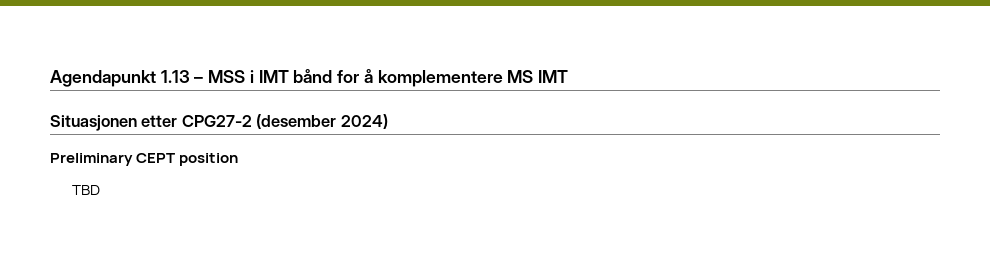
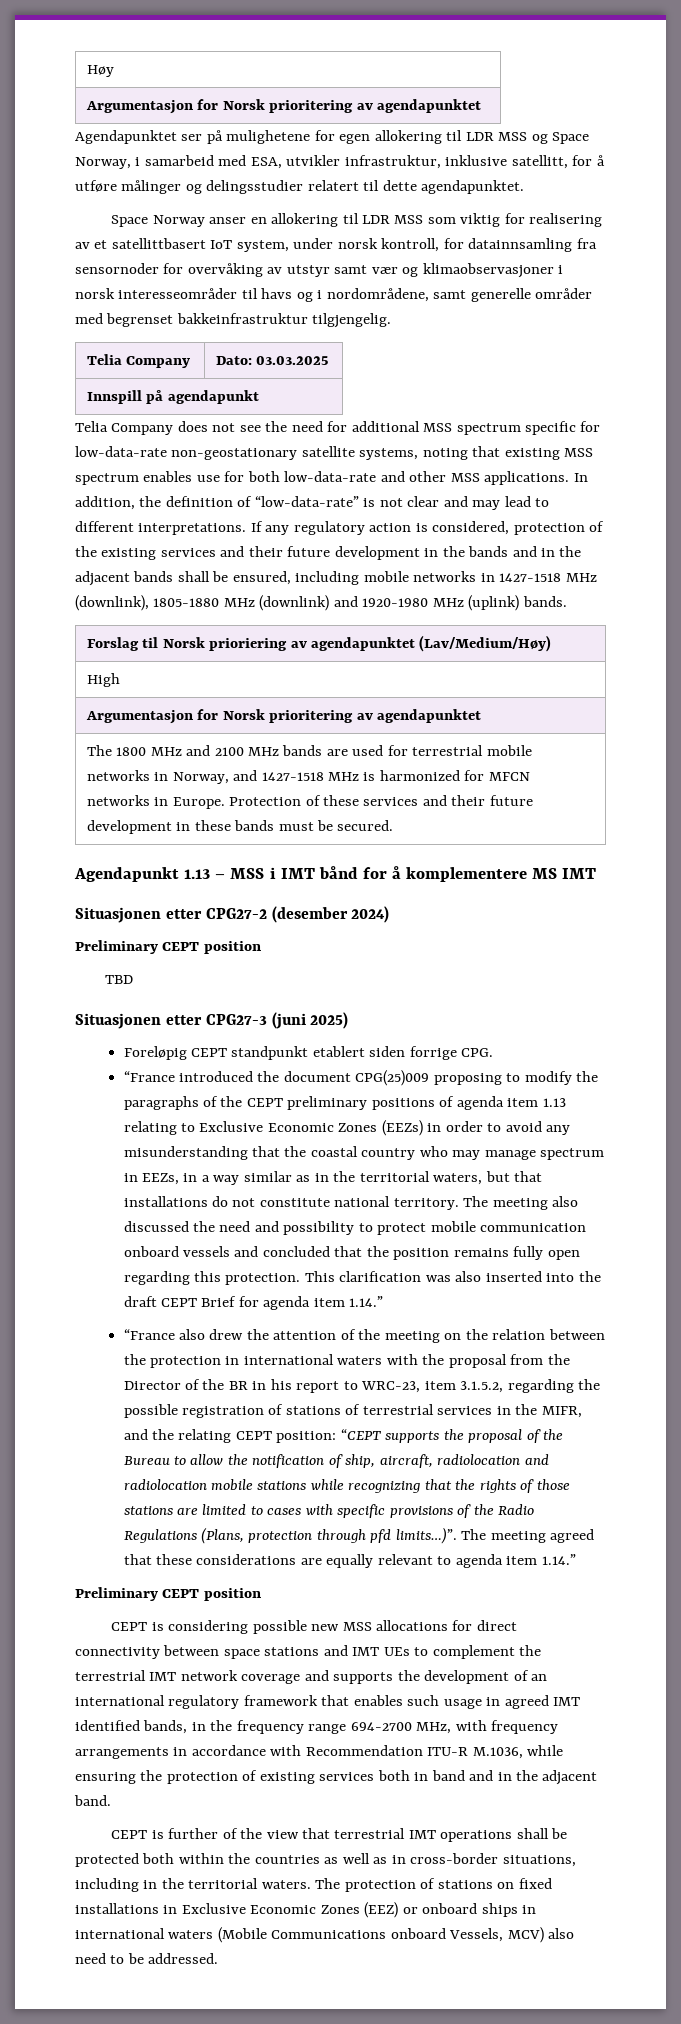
(50, 78) none -> [86,65,114,77] [85,99,481,114] [75,130,590,144] [75,155,605,169] [75,180,525,194] [111,213,603,227] [75,238,597,252] [75,263,564,278] [75,288,593,302] [75,313,392,328] [86,354,191,368] [215,356,329,365] [86,390,259,404] [75,421,601,435] [75,446,594,460] [75,471,588,485] [75,496,550,510] [75,521,605,535] [75,546,582,560] [75,571,597,586] [75,595,567,611] [86,635,552,652] [86,673,120,687] [85,709,481,724] [86,745,532,756] [86,770,530,784] [86,795,533,809] [86,820,394,834] Høy // Argumentasjon for Norsk prioritering av agendapunktet // Agendapunktet ser på mulighetene for egen allokering til LDR MSS og Space Norway, i samarbeid med ESA, utvikler infrastruktur, inklusive satellitt, for å utføre målinger og delingsstudier relatert til dette agendapunktet. // Space Norway anser en allokering til LDR MSS som viktig for realisering av et satellittbasert IoT system, under norsk kontroll, for datainnsamling fra sensornoder for overvåking av utstyr samt vær og klimaobservasjoner i norsk interesseområder til havs og i nordområdene, samt generelle områder med begrenset bakkeinfrastruktur tilgjengelig. // Telia Company | Dato: 03.03.2025 // Innspill på agendapunkt // Telia Company does not see the need for additional MSS spectrum specific for low-data-rate non-geostationary satellite systems, noting that existing MSS spectrum enables use for both low-data-rate and other MSS applications. In addition, the definition of “low-data-rate” is not clear and may lead to different interpretations. If any regulatory action is considered, protection of the existing services and their future development in the bands and in the adjacent bands shall be ensured, including mobile networks in 1427-1518 MHz (downlink), 1805-1880 MHz (downlink) and 1920-1980 MHz (uplink) bands. // Forslag til Norsk prioriering av agendapunktet (Lav/Medium/Høy) // High // Argumentasjon for Norsk prioritering av agendapunktet // The 1800 MHz and 2100 MHz bands are used for terrestrial mobile networks in Norway, and 1427-1518 MHz is harmonized for MFCN networks in Europe. Protection of these services and their future development in these bands must be secured. //
(101, 190) none -> [75,1012,349,1029] [123,1046,494,1060] [123,1070,599,1086] [123,1096,566,1110] [123,1120,571,1136] [123,1146,605,1160] [123,1171,543,1185] [123,1196,579,1210] [123,1221,587,1235] [123,1246,580,1260] [123,1271,601,1285] [123,1296,384,1310] [123,1329,605,1343] [123,1354,570,1368] [123,1379,601,1393] [123,1404,582,1418] [123,1429,564,1443] [123,1454,549,1468] [123,1479,570,1493] [123,1504,535,1518] [123,1527,595,1544] [123,1554,576,1568] [75,1587,261,1601] [111,1620,517,1634] [75,1645,542,1659] [75,1670,548,1684] [75,1695,581,1709] [75,1720,559,1734] [75,1745,564,1759] [75,1770,598,1785] [74,1795,111,1806] [111,1828,568,1842] [75,1853,576,1867] [75,1878,552,1892] [75,1902,537,1918] [75,1927,575,1943] [75,1953,219,1964] // Situasjonen etter CPG27-3 (juni 2025) // Foreløpig CEPT standpunkt etablert siden forrige CPG. // “France introduced the document CPG(25)009 proposing to modify the paragraphs of the CEPT preliminary positions of agenda item 1.13 relating to Exclusive Economic Zones (EEZs) in order to avoid any misunderstanding that the coastal country who may manage spectrum in EEZs, in a way similar as in the territorial waters, but that installations do not constitute national territory. The meeting also discussed the need and possibility to protect mobile communication onboard vessels and concluded that the position remains fully open regarding this protection. This clarification was also inserted into the draft CEPT Brief for agenda item 1.14.” // “France also drew the attention of the meeting on the relation between the protection in international waters with the proposal from the Director of the BR in his report to WRC-23, item 3.1.5.2, regarding the possible registration of stations of terrestrial services in the MIFR, and the relating CEPT position: “CEPT supports the proposal of the Bureau to allow the notification of ship, aircraft, radiolocation and radiolocation mobile stations while recognizing that the rights of those stations are limited to cases with specific provisions of the Radio Regulations (Plans, protection through pfd limits…)”. The meeting agreed that these considerations are equally relevant to agenda item 1.14.” // Preliminary CEPT position // CEPT is considering possible new MSS allocations for direct connectivity between space stations and IMT UEs to complement the terrestrial IMT network coverage and supports the development of an international regulatory framework that enables such usage in agreed IMT identified bands, in the frequency range 694-2700 MHz, with frequency arrangements in accordance with Recommendation ITU-R M.1036, while ensuring the protection of existing services both in band and in the adjacent band. // CEPT is further of the view that terrestrial IMT operations shall be protected both within the countries as well as in cross-border situations, including in the territorial waters. The protection of stations on fixed installations in Exclusive Economic Zones (EEZ) or onboard ships in international waters (Mobile Communications onboard Vessels, MCV) also need to be addressed.

